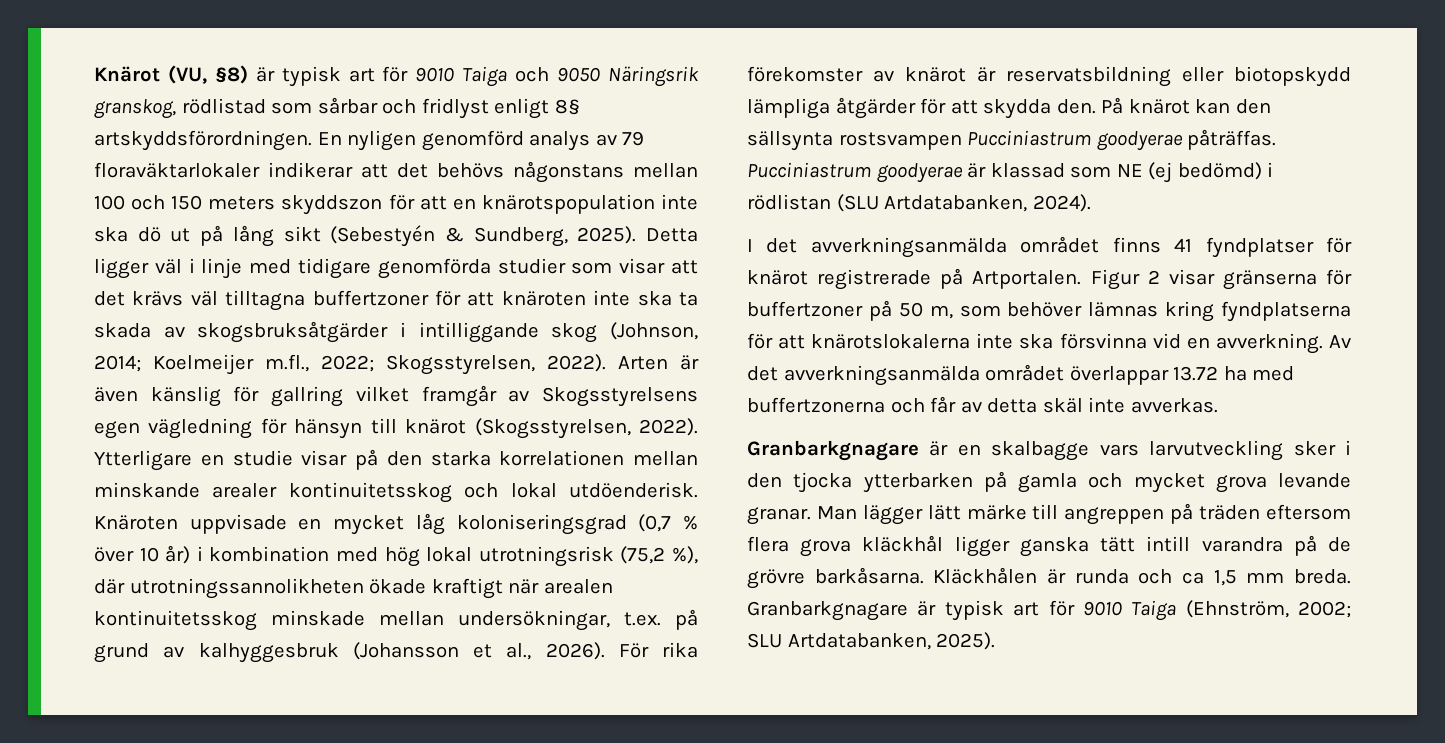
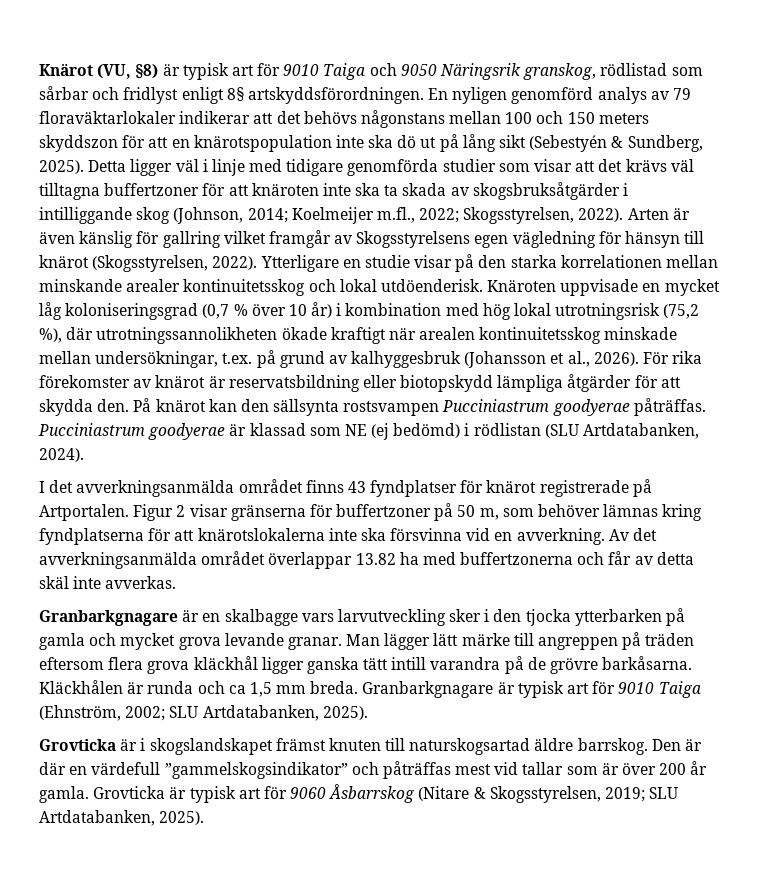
[1174,238,1193,252] 41 -> [347,481,366,493] 43
[1173,366,1219,381] 13.72 -> [355,553,396,565] 13.82
(996, 641) none -> [39,738,703,755] [39,761,708,779] [39,784,679,803] [39,810,205,826] // Grovticka är i skogslandskapet främst knuten till naturskogsartad äldre barrskog. Den är där en värdefull ”gammelskogsindikator” och påträffas mest vid tallar som är över 200 år gamla. Grovticka är typisk art för 9060 Åsbarrskog (Nitare & Skogsstyrelsen, 2019; SLU Artdatabanken, 2025).

